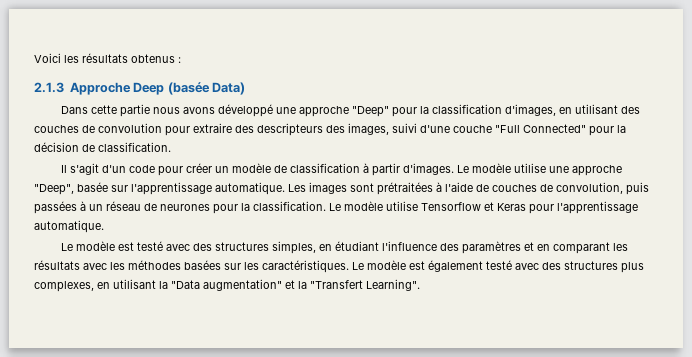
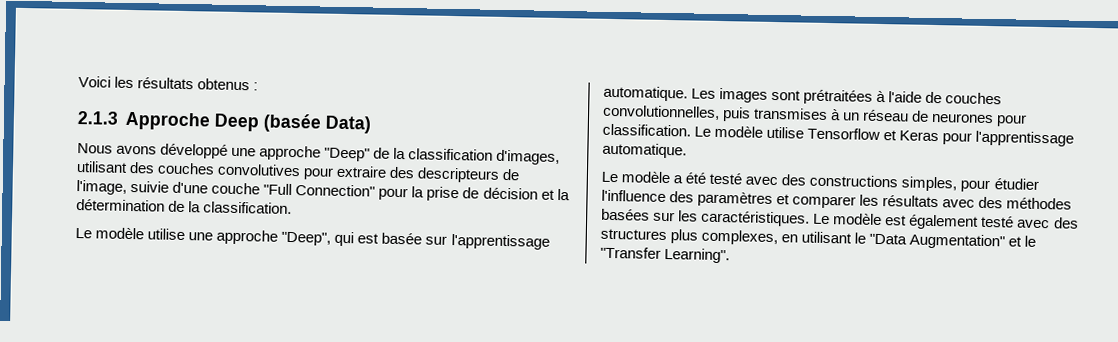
[61,104,181,117] Dans cette partie nous -> [77,143,113,154] Nous
[392,107,418,117] pour -> [373,147,391,159] de
[559,107,573,114] en -> (561, 157) none
[82,123,162,133] de convolution -> [217,163,302,177] convolutives
[326,123,417,135] des images, suivi -> [502,168,521,181] [76,179,170,195] de l'image, suivie
[523,124,626,136] [34,142,171,152] [61,163,455,176] Connected" pour la décision de classification. // Il s'agit d'un code pour créer un modèle de classification à partir d'images. -> [295,184,570,202] [76,198,293,215] Connection" pour la prise de décision et la détermination de la classification. //
(74, 189) none -> [334,231,380,247] qui est
[540,182,649,195] [34,201,77,214] de convolution, puis passées -> [603,104,829,122] convolutionnelles, puis transmises
[241,203,250,211] la -> (1028, 120) none
[118,241,380,254] est testé avec des structures simples, en étudiant -> [673,172,1039,193] a été testé avec des constructions simples, pour étudier
[537,242,611,254] en comparant -> [792,195,857,209] comparer
[110,262,125,270] les -> [978,196,1004,209] des
[159,279,363,291] la "Data augmentation" et la "Transfert -> [854,232,1037,250] [600,246,661,259] le "Data Augmentation" et le "Transfer

